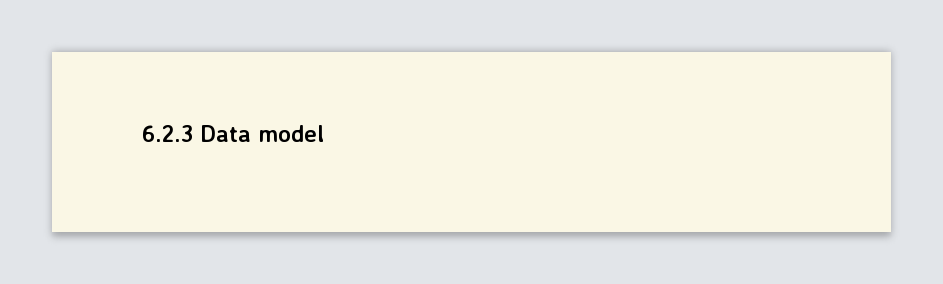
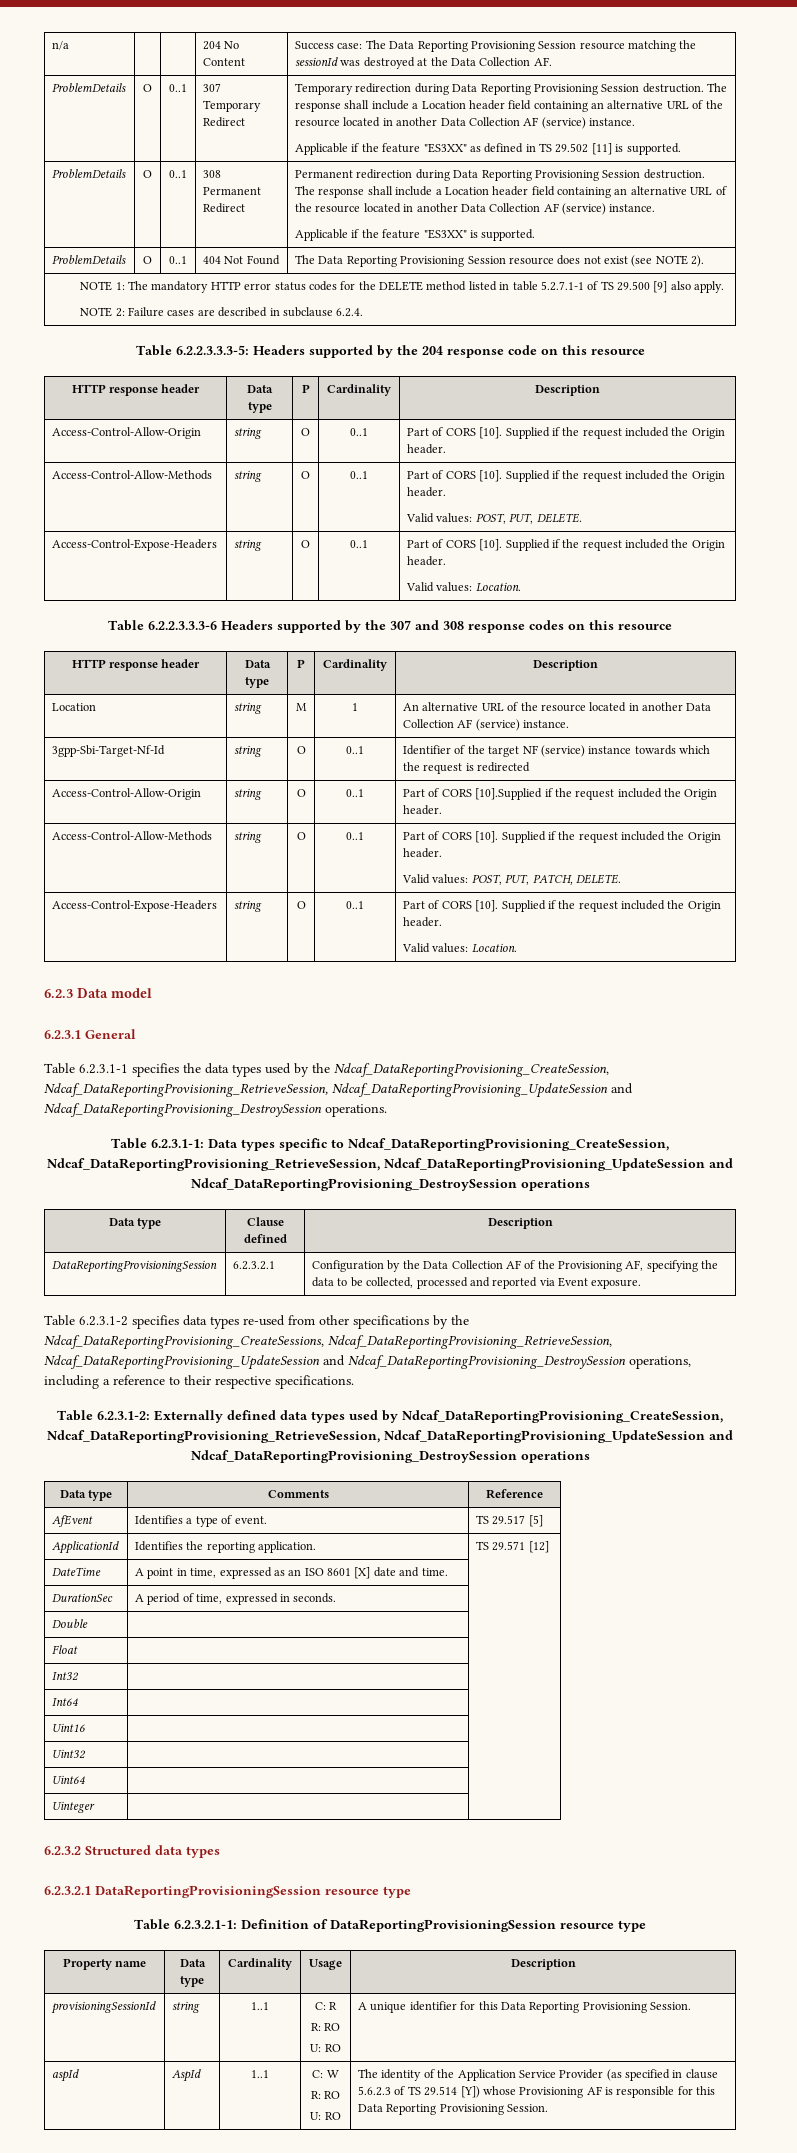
[142,125,324,142] 6.2.3 Data model -> [52,41,70,50] [203,41,240,50] [203,58,246,66] [295,40,697,52] [295,57,552,69] [52,83,127,92] [143,84,152,92] [169,84,187,92] [203,83,222,92] [203,100,262,112] [203,117,246,127] [295,83,728,95] [295,100,723,112] [295,117,636,129] [295,143,681,155] [52,169,127,178] [143,170,152,178] [169,170,187,178] [203,170,222,178] [203,187,262,195] [203,203,246,213] [295,169,705,181] [295,186,727,198] [295,203,656,215] [295,229,536,241] [52,255,127,264] [143,256,152,264] [169,256,187,264] [203,255,280,265] [295,255,705,267] [80,281,725,293] [80,307,364,317] [135,345,645,358] [71,384,201,396] [247,385,273,393] [247,402,272,413] [301,384,310,393] [327,384,391,396] [535,385,600,396] [52,427,202,439] [234,427,263,439] [301,428,310,436] [350,428,368,436] [407,427,725,439] [407,444,447,454] [52,470,213,480] [234,470,263,482] [301,471,310,479] [350,471,368,479] [407,470,725,482] [407,487,447,497] [406,513,582,524] [52,539,218,551] [234,539,263,551] [301,540,310,548] [350,540,368,548] [407,539,725,551] [407,556,447,566] [406,582,521,592] [108,620,672,633] [71,659,201,671] [244,660,271,668] [245,677,269,688] [297,659,305,668] [323,659,387,671] [533,660,598,671] [52,703,97,711] [234,702,263,714] [296,703,307,711] [352,703,358,711] [403,702,712,712] [403,719,570,731] [52,745,166,757] [234,745,263,757] [296,746,306,754] [346,746,364,754] [403,745,711,757] [403,762,531,774] [52,788,202,800] [234,788,263,800] [296,789,306,797] [346,789,364,797] [403,788,718,800] [403,805,443,815] [52,831,213,841] [234,831,263,843] [296,832,306,840] [346,832,364,840] [403,831,721,843] [403,848,443,858] [402,874,621,885] [52,900,218,912] [234,900,263,912] [296,901,306,909] [346,901,364,909] [403,900,721,912] [403,917,443,927] [402,943,517,953] [44,988,152,998] [44,1029,136,1039] [44,1063,609,1078] [44,1083,633,1098] [44,1103,387,1118] [111,1138,669,1151] [47,1158,733,1171] [190,1178,590,1191] [108,1218,162,1229] [246,1217,284,1226] [243,1234,287,1243] [487,1218,553,1229] [52,1260,218,1273] [233,1261,276,1270] [312,1260,719,1272] [312,1277,642,1289] [44,1315,469,1329] [44,1335,612,1350] [44,1355,691,1370] [44,1375,354,1389] [57,1410,723,1423] [47,1430,733,1443] [190,1450,590,1463] [59,1490,113,1501] [267,1490,329,1498] [486,1489,543,1499] [52,1515,94,1527] [135,1515,267,1527] [476,1515,543,1527] [52,1541,120,1554] [135,1541,317,1553] [476,1541,549,1553] [52,1567,102,1576] [135,1567,448,1579] [52,1593,114,1602] [135,1593,337,1605] [52,1619,89,1628] [52,1645,79,1654] [52,1672,80,1681] [52,1698,79,1706] [52,1723,86,1732] [52,1749,87,1759] [52,1775,86,1784] [52,1801,96,1813] [44,1845,220,1858] [44,1885,411,1898] [134,1919,646,1932] [62,1958,147,1970] [179,1959,206,1967] [180,1976,204,1987] [228,1958,292,1970] [309,1959,342,1970] [510,1959,576,1970] [51,2001,157,2014] [172,2001,201,2013] [251,2002,269,2010] [314,2002,338,2010] [310,2023,341,2031] [310,2044,341,2052] [358,2001,692,2013] [52,2069,80,2082] [172,2069,202,2082] [251,2070,269,2078] [312,2070,339,2078] [310,2091,341,2099] [310,2112,341,2120] [358,2069,718,2081] [358,2086,716,2098] [358,2104,549,2115] n/a | | | 204 No Content | Success case: The Data Reporting Provisioning Session resource matching the sessionId was destroyed at the Data Collection AF. // ProblemDetails | O | 0..1 | 307 Temporary Redirect | Temporary redirection during Data Reporting Provisioning Session destruction. The response shall include a Location header field containing an alternative URL of the resource located in another Data Collection AF (service) instance. // Applicable if the feature "ES3XX" as defined in TS 29.502 [11] is supported. // ProblemDetails | O | 0..1 | 308 Permanent Redirect | Permanent redirection during Data Reporting Provisioning Session destruction. The response shall include a Location header field containing an alternative URL of the resource located in another Data Collection AF (service) instance. // Applicable if the feature "ES3XX" is supported. // ProblemDetails | O | 0..1 | 404 Not Found | The Data Reporting Provisioning Session resource does not exist (see NOTE 2). // NOTE 1: The mandatory HTTP error status codes for the DELETE method listed in table 5.2.7.1-1 of TS 29.500 [9] also apply. // NOTE 2: Failure cases are described in subclause 6.2.4. // Table 6.2.2.3.3.3-5: Headers supported by the 204 response code on this resource // HTTP response header | Data type | P | Cardinality | Description // Access-Control-Allow-Origin | string | O | 0..1 | Part of CORS [10]. Supplied if the request included the Origin header. // Access-Control-Allow-Methods | string | O | 0..1 | Part of CORS [10]. Supplied if the request included the Origin header. // Valid values: POST, PUT, DELETE. // Access-Control-Expose-Headers | string | O | 0..1 | Part of CORS [10]. Supplied if the request included the Origin header. // Valid values: Location. // Table 6.2.2.3.3.3-6 Headers supported by the 307 and 308 response codes on this resource // HTTP response header | Data type | P | Cardinality | Description // Location | string | M | 1 | An alternative URL of the resource located in another Data Collection AF (service) instance. // 3gpp-Sbi-Target-Nf-Id | string | O | 0..1 | Identifier of the target NF (service) instance towards which the request is redirected // Access-Control-Allow-Origin | string | O | 0..1 | Part of CORS [10].Supplied if the request included the Origin header. // Access-Control-Allow-Methods | string | O | 0..1 | Part of CORS [10]. Supplied if the request included the Origin header. // Valid values: POST, PUT, PATCH, DELETE. // Access-Control-Expose-Headers | string | O | 0..1 | Part of CORS [10]. Supplied if the request included the Origin header. // Valid values: Location. // 6.2.3 Data model // 6.2.3.1 General // Table 6.2.3.1-1 specifies the data types used by the Ndcaf_DataReportingProvisioning_CreateSession, Ndcaf_DataReportingProvisioning_RetrieveSession, Ndcaf_DataReportingProvisioning_UpdateSession and Ndcaf_DataReportingProvisioning_DestroySession operations. // Table 6.2.3.1-1: Data types specific to Ndcaf_DataReportingProvisioning_CreateSession, Ndcaf_DataReportingProvisioning_RetrieveSession, Ndcaf_DataReportingProvisioning_UpdateSession and Ndcaf_DataReportingProvisioning_DestroySession operations // Data type | Clause defined | Description // DataReportingProvisioningSession | 6.2.3.2.1 | Configuration by the Data Collection AF of the Provisioning AF, specifying the data to be collected, processed and reported via Event exposure. // Table 6.2.3.1-2 specifies data types re-used from other specifications by the Ndcaf_DataReportingProvisioning_CreateSessions, Ndcaf_DataReportingProvisioning_RetrieveSession, Ndcaf_DataReportingProvisioning_UpdateSession and Ndcaf_DataReportingProvisioning_DestroySession operations, including a reference to their respective specifications. // Table 6.2.3.1-2: Externally defined data types used by Ndcaf_DataReportingProvisioning_CreateSession, Ndcaf_DataReportingProvisioning_RetrieveSession, Ndcaf_DataReportingProvisioning_UpdateSession and Ndcaf_DataReportingProvisioning_DestroySession operations // Data type | Comments | Reference // AfEvent | Identifies a type of event. | TS 29.517 [5] // ApplicationId | Identifies the reporting application. | TS 29.571 [12] // DateTime | A point in time, expressed as an ISO 8601 [X] date and time. | // DurationSec | A period of time, expressed in seconds. | // Double | | // Float | | // Int32 | | // Int64 | | // Uint16 | | // Uint32 | | // Uint64 | | // Uinteger | | // 6.2.3.2 Structured data types // 6.2.3.2.1 DataReportingProvisioningSession resource type // Table 6.2.3.2.1-1: Definition of DataReportingProvisioningSession resource type // Property name | Data type | Cardinality | Usage | Description // provisioningSessionId | string | 1..1 | C: R // R: RO // U: RO | A unique identifier for this Data Reporting Provisioning Session. // aspId | AspId | 1..1 | C: W // R: RO // U: RO | The identity of the Application Service Provider (as specified in clause 5.6.2.3 of TS 29.514 [Y]) whose Provisioning AF is responsible for this Data Reporting Provisioning Session.

